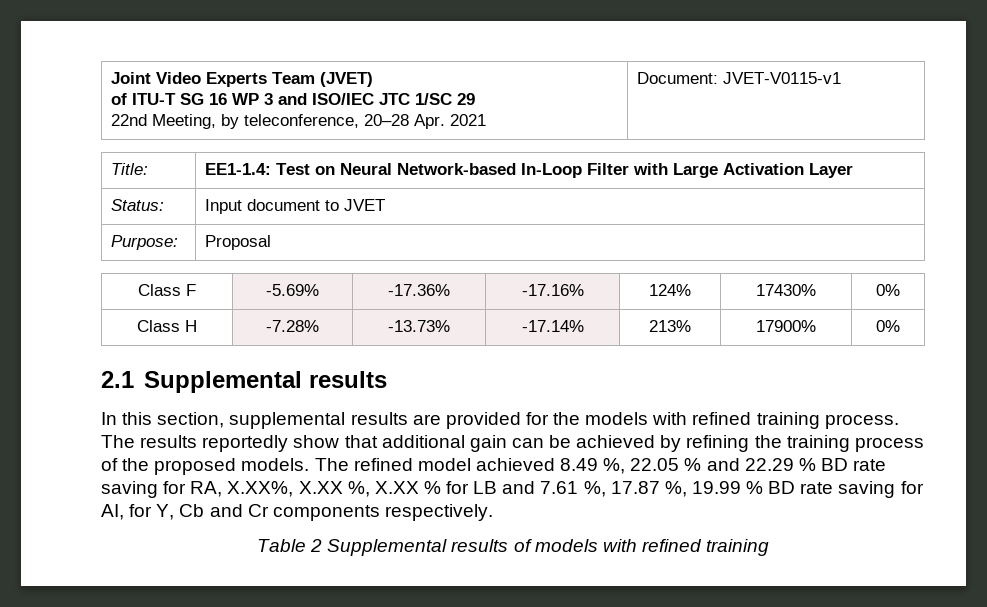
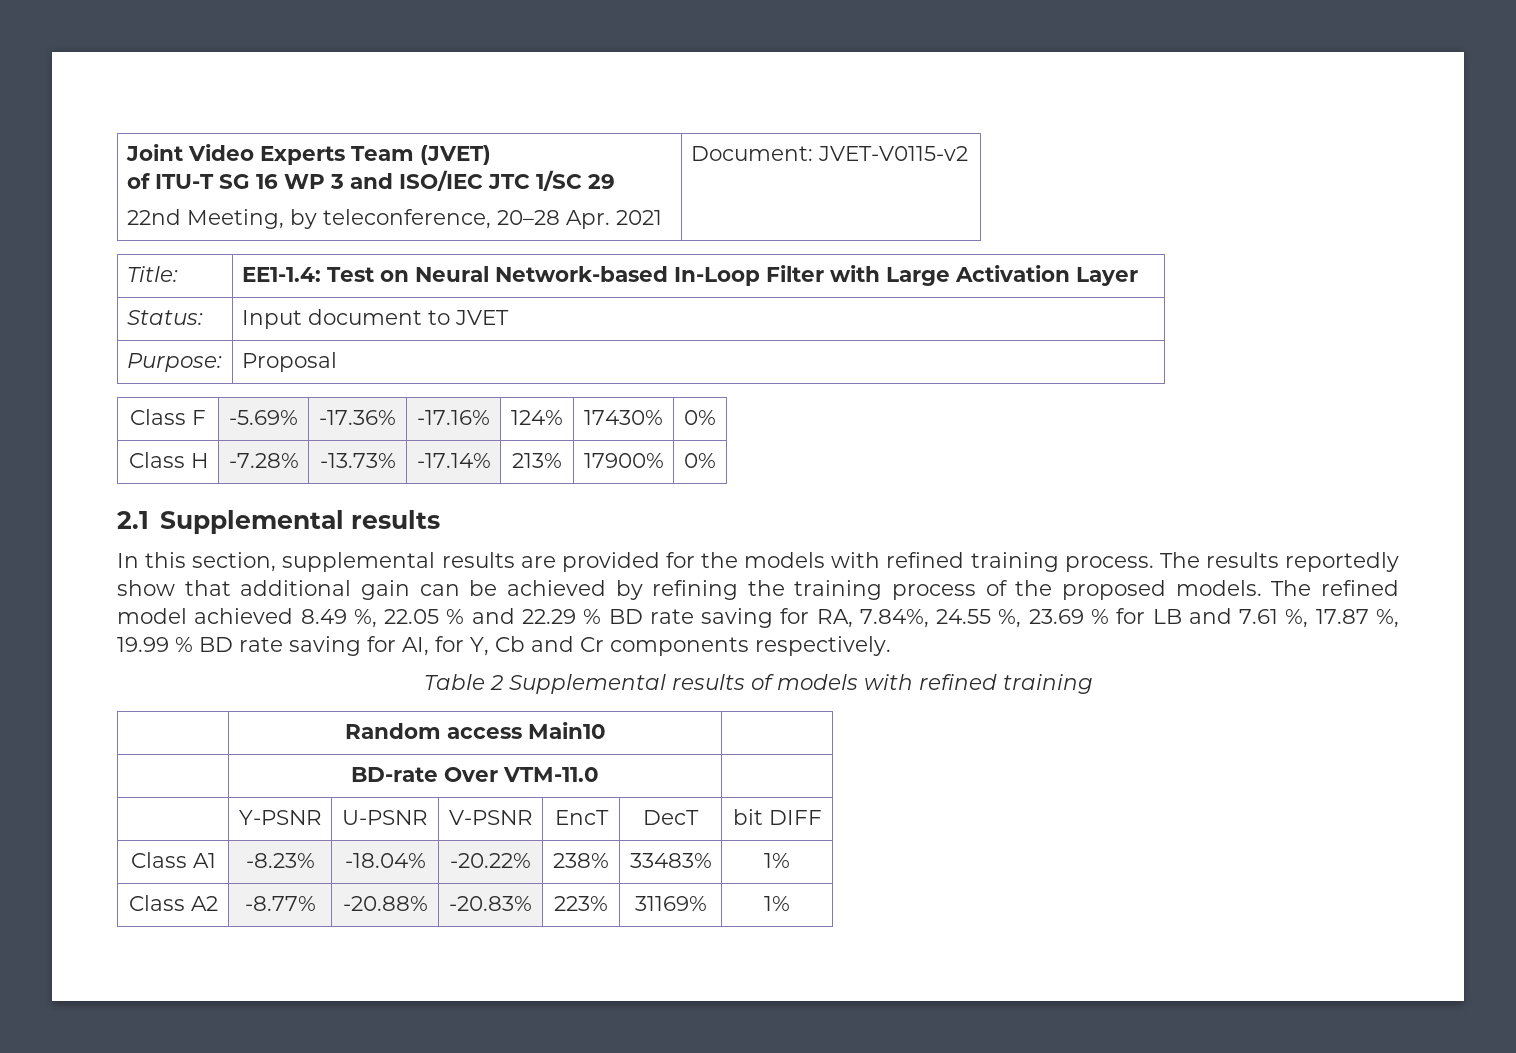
[723,72,842,84] JVET-V0115-v1 -> [817,146,968,161] JVET-V0115-v2
[227,481,419,497] X.XX%, X.XX %, X.XX -> [859,609,1084,628] 7.84%, 24.55 %, 23.69
(770, 547) none -> [344,722,606,739] [351,767,599,782] [238,810,322,825] [342,810,428,825] [448,810,533,825] [554,810,609,825] [643,810,699,825] [732,809,822,825] [130,852,216,868] [245,853,315,868] [344,853,426,868] [450,853,531,868] [553,853,609,868] [629,853,712,868] [764,853,790,868] [128,895,218,911] [244,896,316,911] [342,896,428,911] [449,896,532,911] [554,896,608,911] [634,896,707,911] [764,896,790,911] // | Random access Main10 | // | BD-rate Over VTM-11.0 | // | Y-PSNR | U-PSNR | V-PSNR | EncT | DecT | bit DIFF // Class A1 | -8.23% | -18.04% | -20.22% | 238% | 33483% | 1% // Class A2 | -8.77% | -20.88% | -20.83% | 223% | 31169% | 1%

